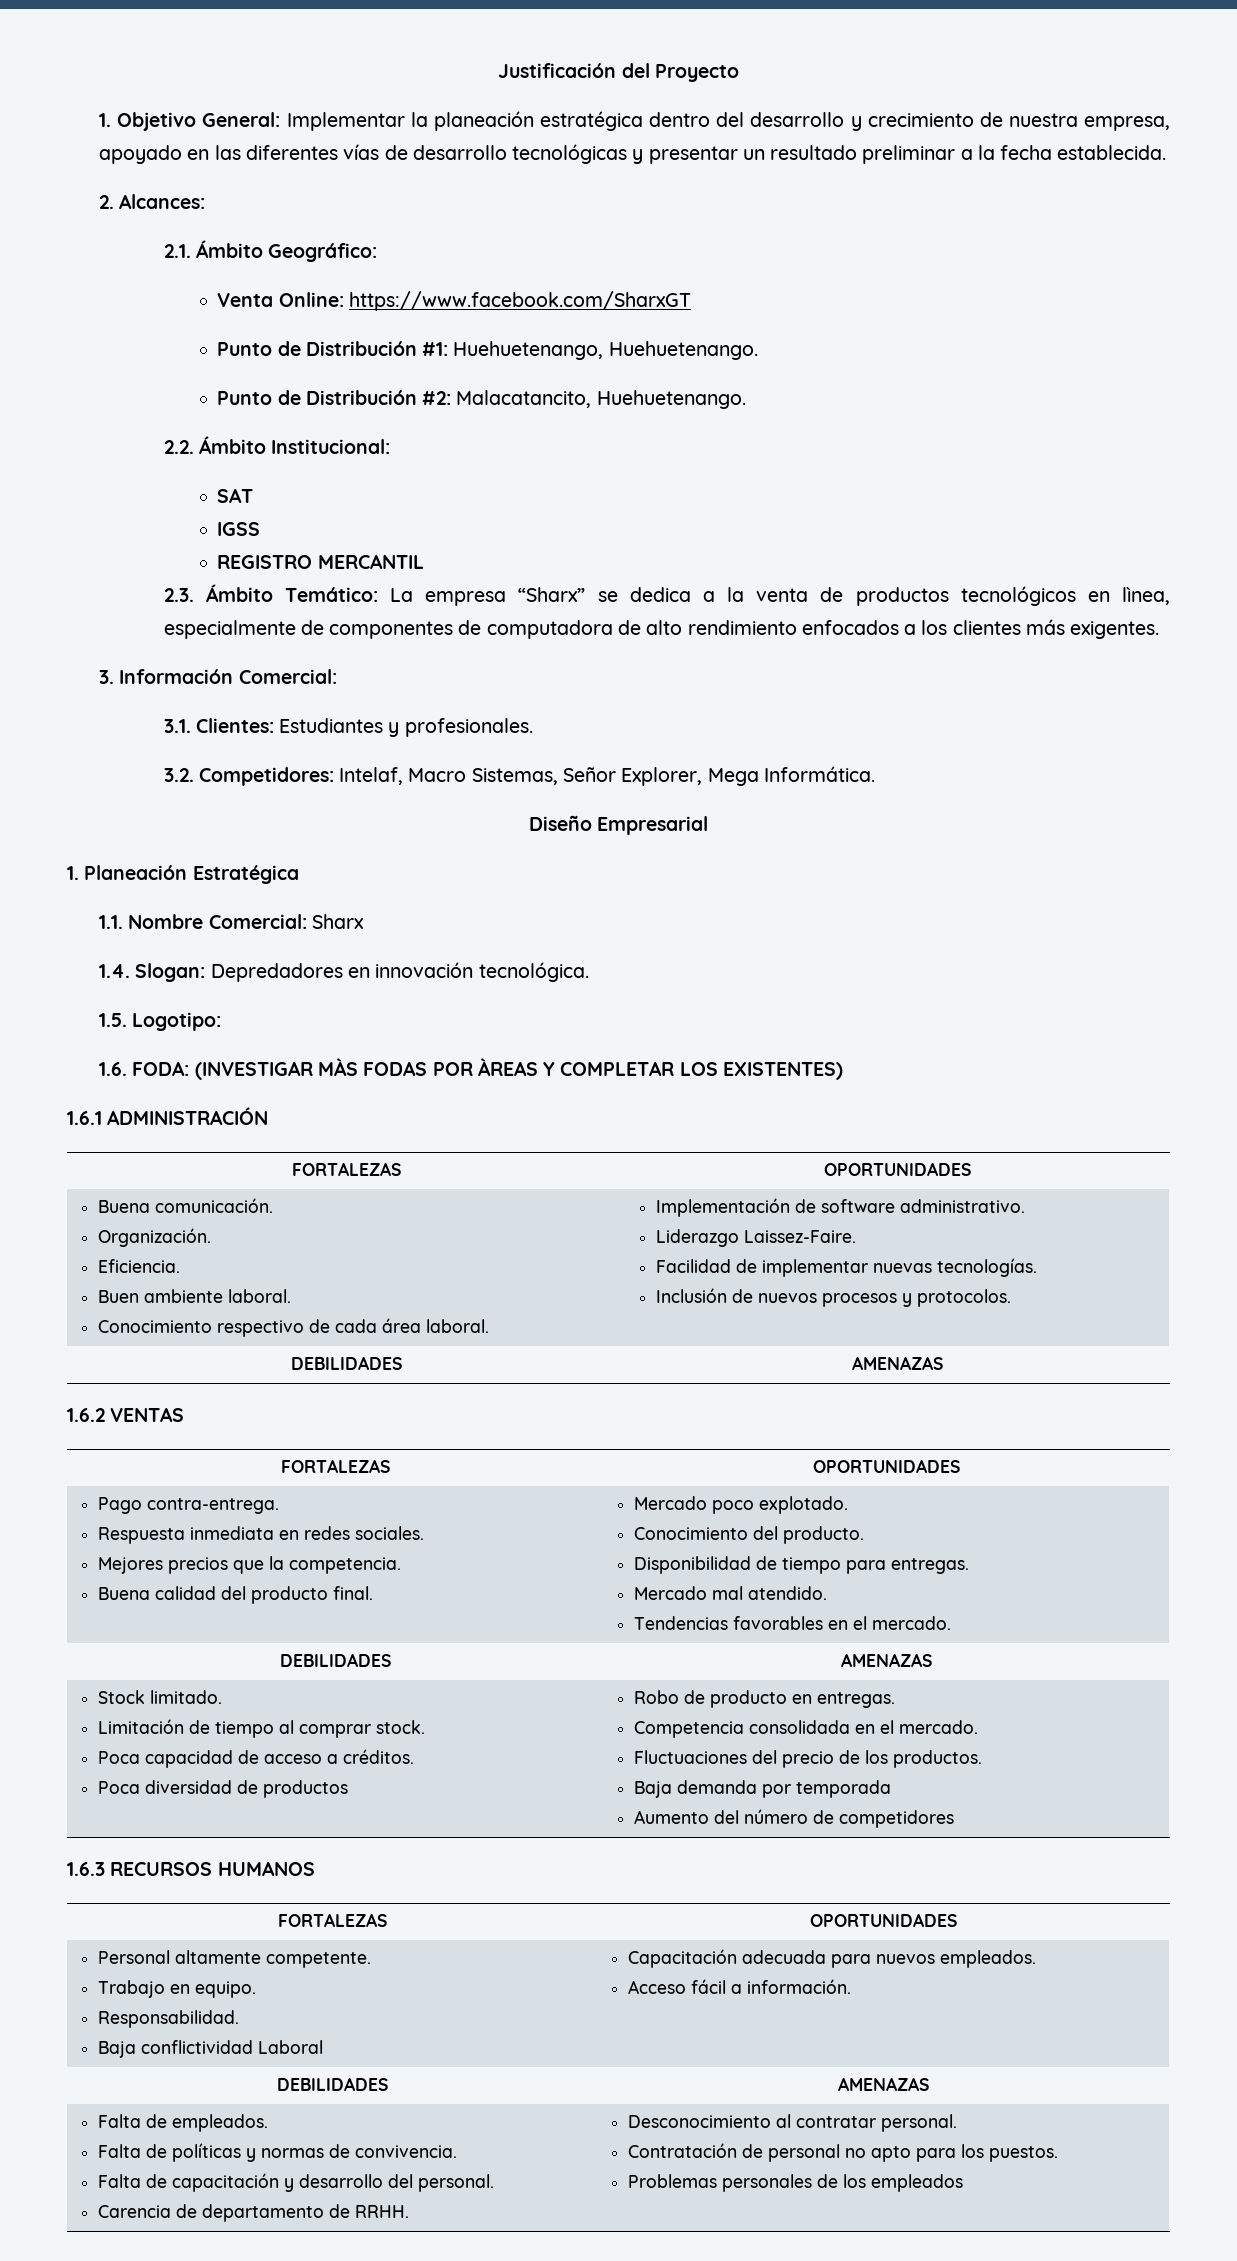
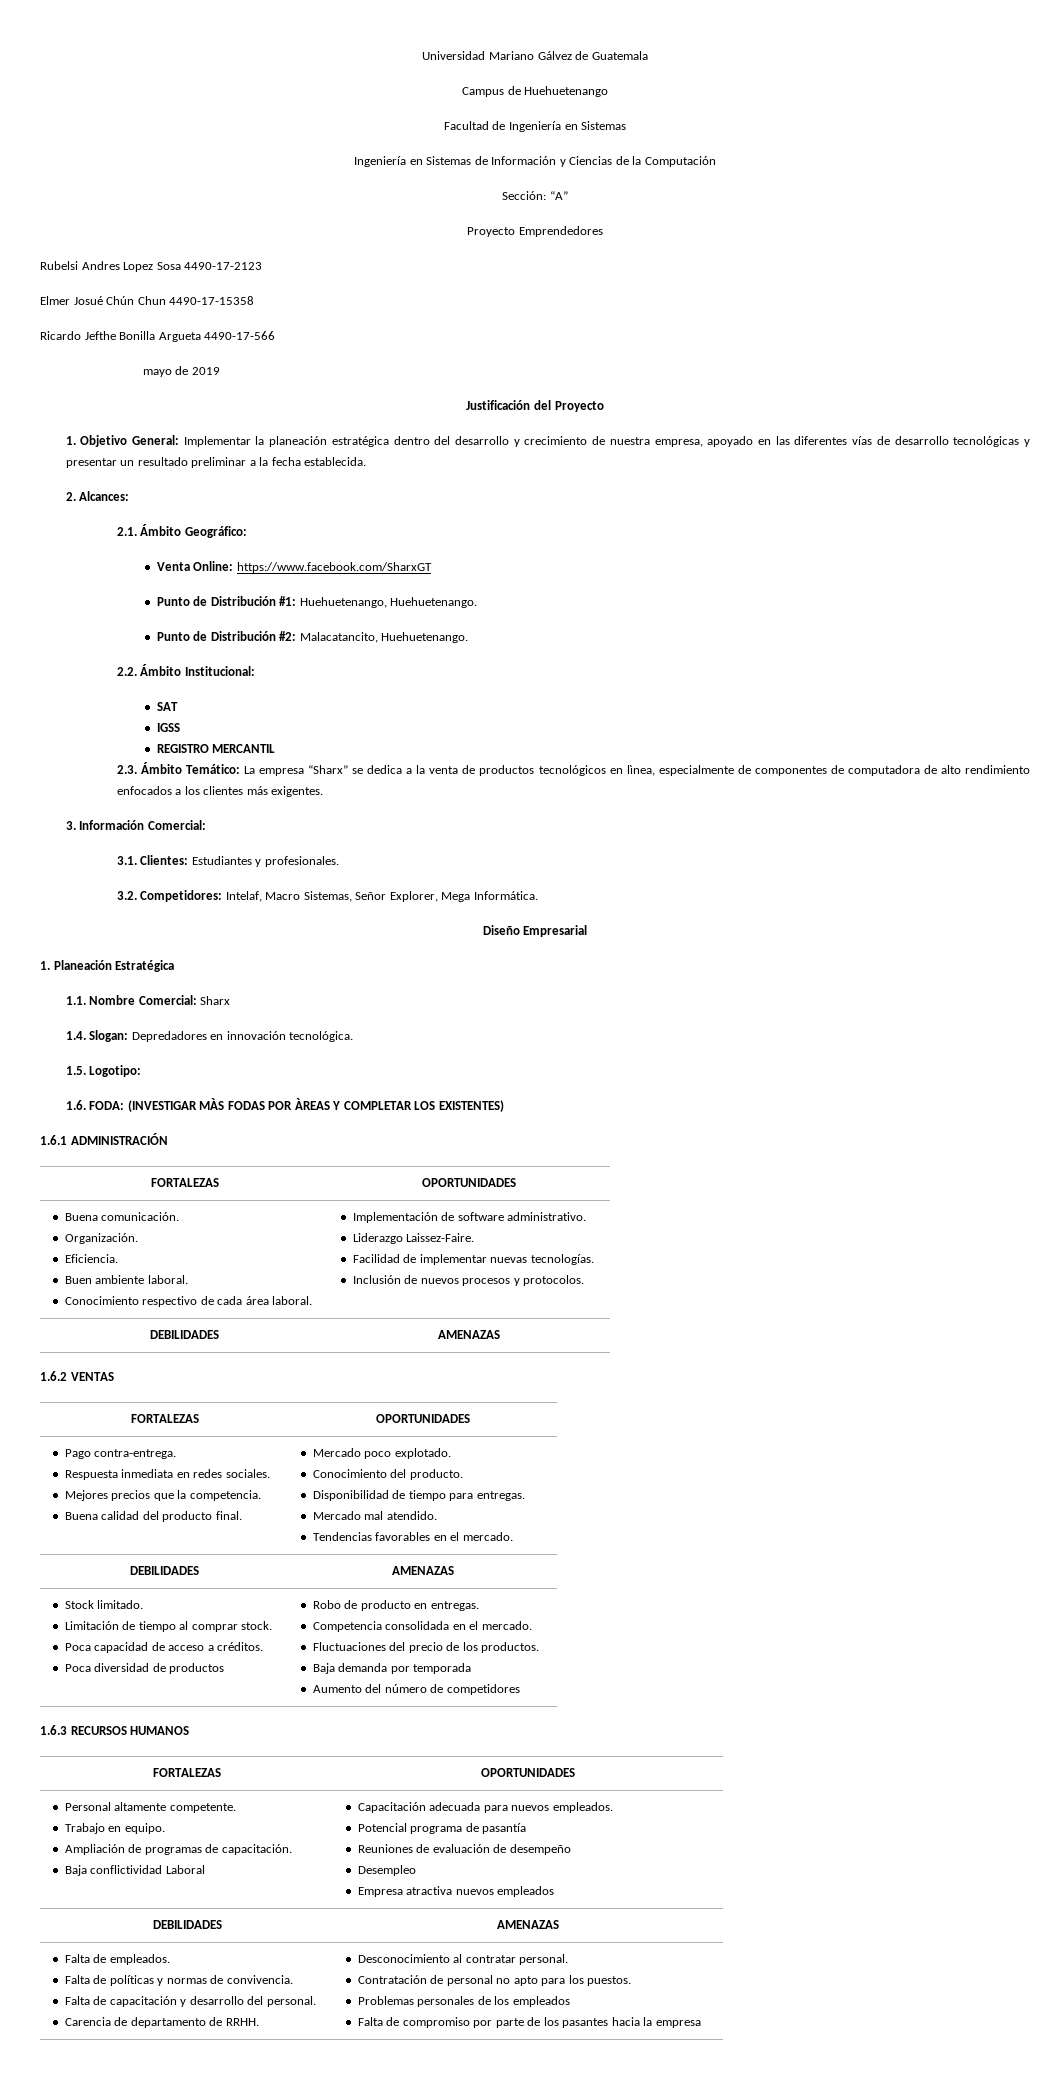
(498, 70) none -> [422,51,648,60] [461,86,609,97] [443,121,627,132] [354,156,716,167] [502,191,568,200] [467,226,603,237] [40,261,263,272] [40,296,255,305] [40,331,276,342] [142,366,220,377] Universidad Mariano Gálvez de Guatemala // Campus de Huehuetenango // Facultad de Ingeniería en Sistemas // Ingeniería en Sistemas de Información y Ciencias de la Computación // Sección: “A” // Proyecto Emprendedores // Rubelsi Andres Lopez Sosa 4490-17-2123 // Elmer Josué Chún Chun 4490-17-15358 // Ricardo Jefthe Bonilla Argueta 4490-17-566 // mayo de 2019 //
[97,2010,239,2028] Responsabilidad. -> [64,1844,292,1855] Ampliación de programas de capacitación.
[627,1979,851,1994] Acceso fácil a información. -> [357,1823,527,1834] [357,1844,571,1855] [357,1865,416,1876] [357,1886,555,1897] Potencial programa de pasantía // Reuniones de evaluación de desempeño // Desempleo // Empresa atractiva nuevos empleados
(963, 2183) none -> [357,2017,701,2028] // Falta de compromiso por parte de los pasantes hacia la empresa

